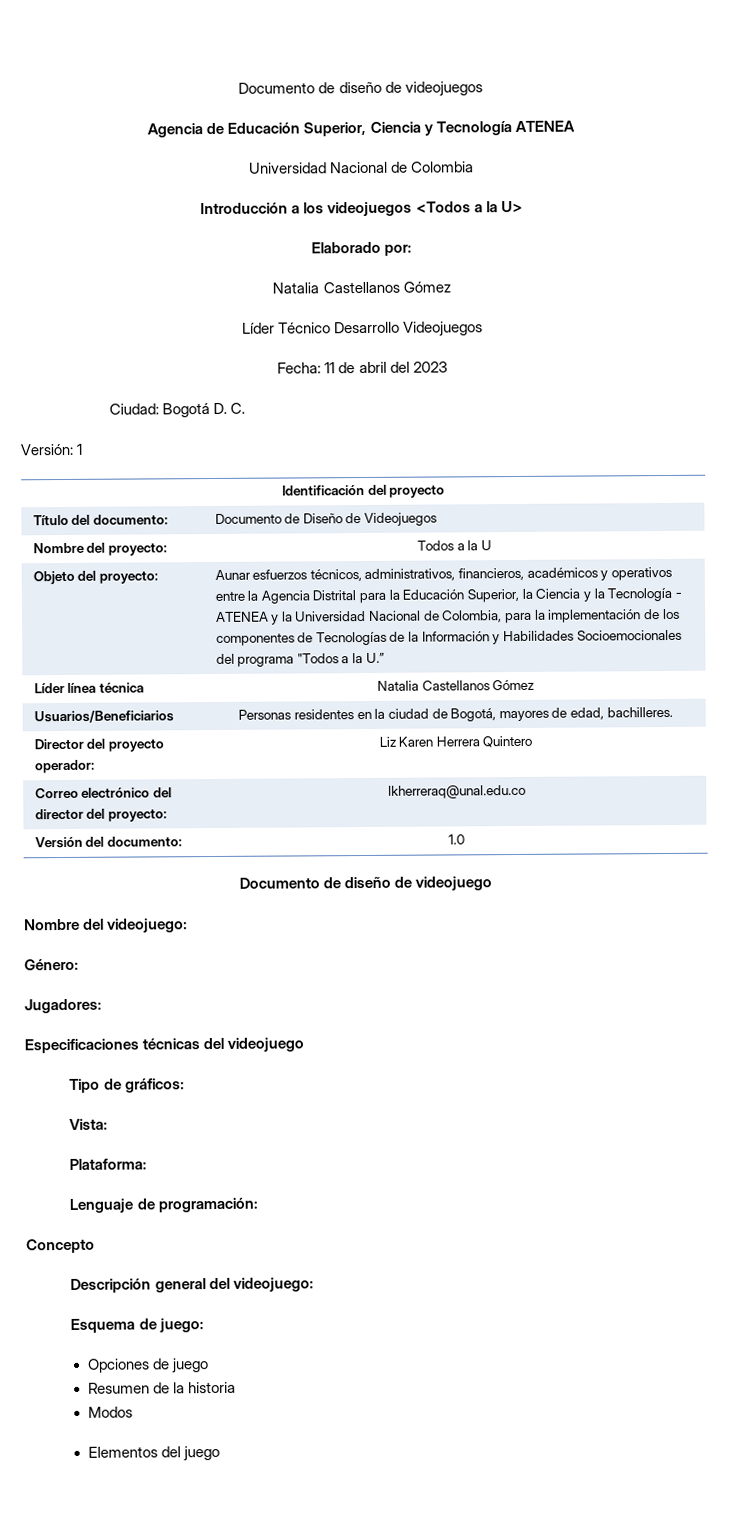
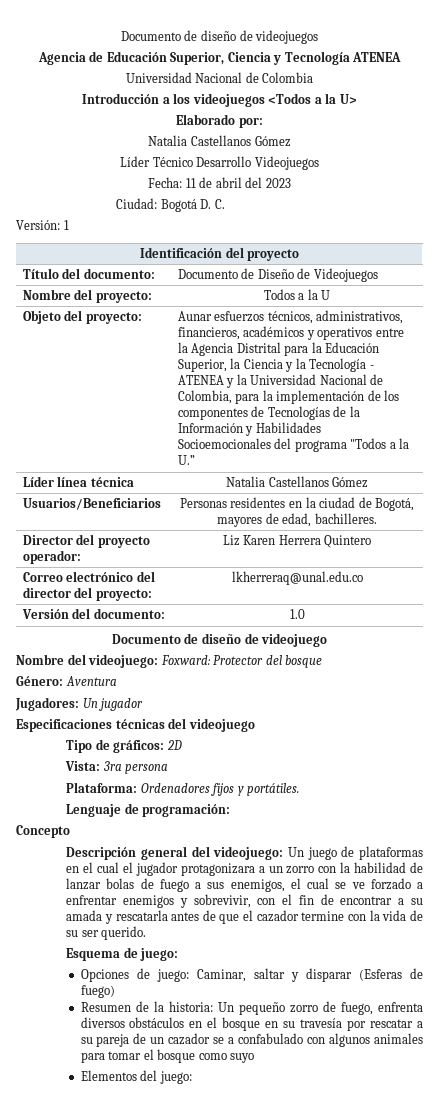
(189, 925) none -> [160,655,323,668] Foxward: Protector del bosque
(79, 964) none -> [65,676,117,686] Aventura
(102, 1006) none -> [82,698,144,711] Un jugador
(185, 1085) none -> [166,740,182,750] 2D
(109, 1124) none -> [102,761,169,774] 3ra persona
(148, 1164) none -> [140,783,300,796] Ordenadores fijos y portátiles.
(314, 1284) none -> [287,846,423,860] [66,862,424,876] [66,878,424,892] [66,894,423,908] [66,910,424,924] [66,926,147,940] Un juego de plataformas en el cual el jugador protagonizara a un zorro con la habilidad de lanzar bolas de fuego a sus enemigos, el cual se ve forzado a enfrentar enemigos y sobrevivir, con el fin de encontrar a su amada y rescatarla antes de que el cazador termine con la vida de su ser querido.
[171,1358,210,1374] [87,1381,237,1394] [87,1406,133,1418] juego // Resumen de la historia // Modos -> [156,968,423,982] [80,985,115,998] [80,1001,423,1015] [80,1017,423,1031] [80,1033,423,1047] [80,1049,255,1063] juego: Caminar, saltar y disparar (Esferas de fuego) // Resumen de la historia: Un pequeño zorro de fuego, enfrenta diversos obstáculos en el bosque en su travesía por rescatar a su pareja de un cazador se a confabulado con algunos animales para tomar el bosque como suyo
[183,1445,221,1462] juego -> [159,1071,192,1084] juego:

